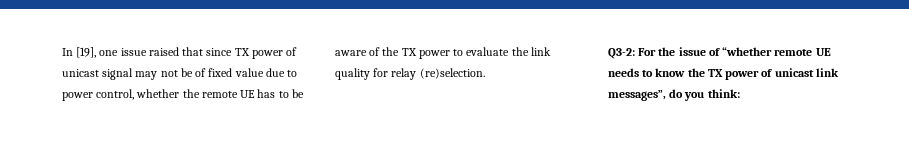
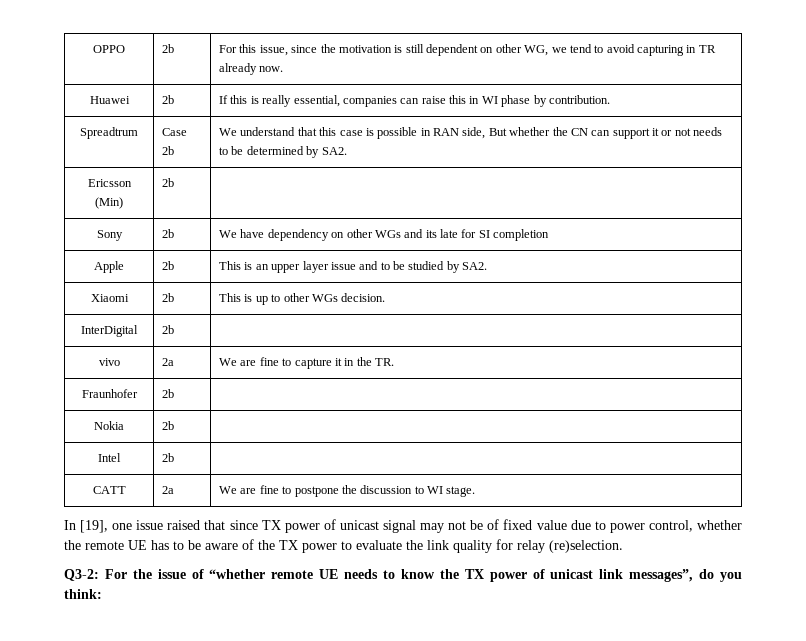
(62, 52) none -> [93,45,125,53] [162,44,175,53] [219,44,716,56] [219,63,284,75] [89,96,130,104] [162,95,175,104] [219,95,610,107] [80,127,138,139] [162,128,188,136] [162,146,175,155] [219,127,723,139] [219,146,347,158] [87,179,132,187] [95,197,123,209] [162,178,175,187] [96,230,123,241] [162,229,175,238] [219,229,550,241] [94,261,124,273] [162,261,175,270] [219,261,488,273] [90,294,129,302] [162,293,175,302] [219,293,386,305] [81,325,138,337] [162,325,175,334] [98,358,120,366] [162,358,175,366] [219,357,395,369] [81,389,138,398] [162,389,175,398] [94,421,124,430] [162,421,175,430] [98,453,121,462] [162,453,175,462] [92,486,126,494] [162,486,175,494] [219,485,476,497] OPPO | 2b | For this issue, since the motivation is still dependent on other WG, we tend to avoid capturing in TR already now. // Huawei | 2b | If this is really essential, companies can raise this in WI phase by contribution. // Spreadtrum | Case 2b | We understand that this case is possible in RAN side, But whether the CN can support it or not needs to be determined by SA2. // Ericsson (Min) | 2b | // Sony | 2b | We have dependency on other WGs and its late for SI completion // Apple | 2b | This is an upper layer issue and to be studied by SA2. // Xiaomi | 2b | This is up to other WGs decision. // InterDigital | 2b | // vivo | 2a | We are fine to capture it in the TR. // Fraunhofer | 2b | // Nokia | 2b | // Intel | 2b | // CATT | 2a | We are fine to postpone the discussion to WI stage. //

